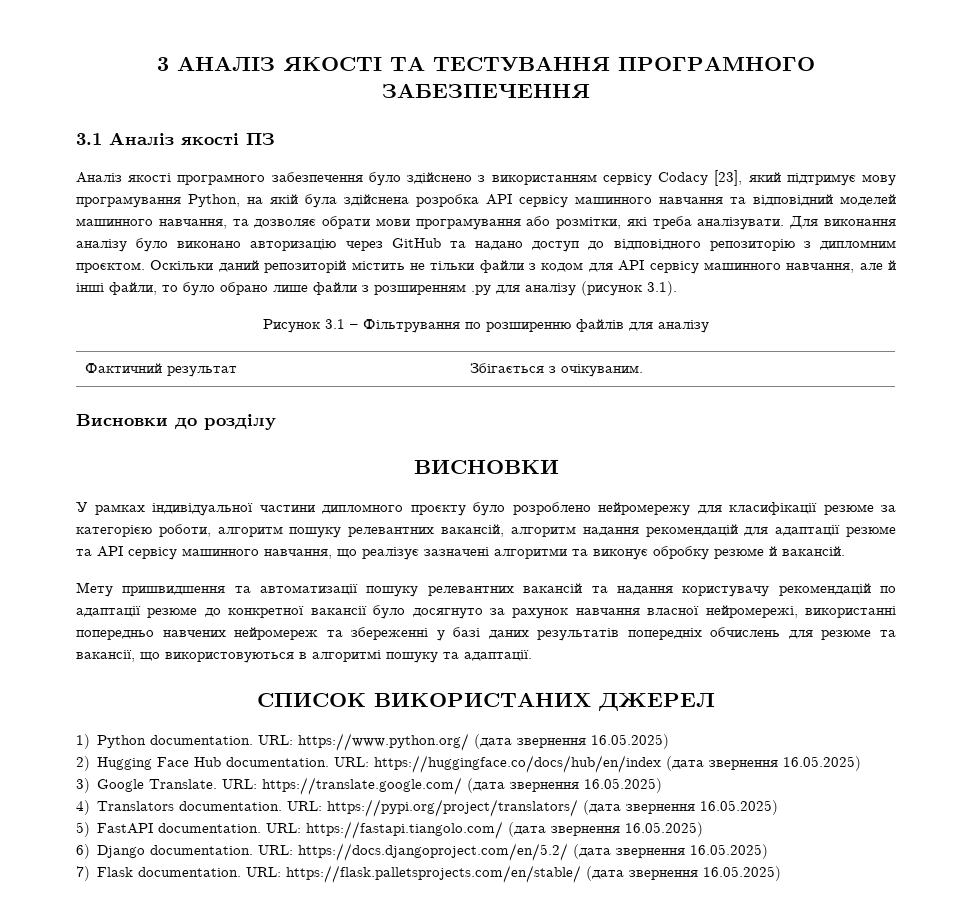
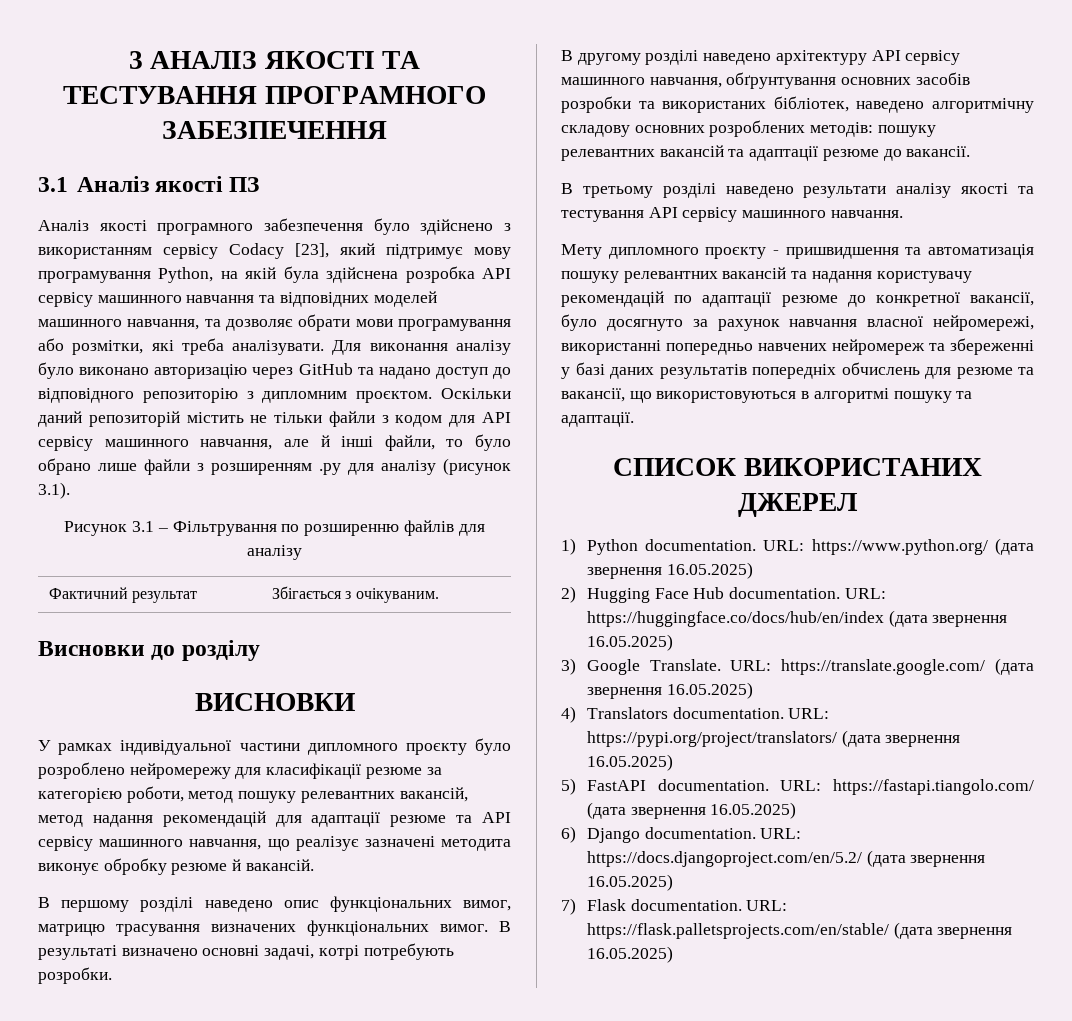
[753,194,833,206] відповідний -> [279,292,369,307] відповідних
[217,526,283,537] алгоритм -> [188,791,234,803] метод
[510,526,576,537] алгоритм -> [38,815,83,827] метод
[494,548,588,559] алгоритми та -> [441,839,512,851] методита
[76,582,113,597] Мету -> [38,896,512,912] [38,920,511,936] [38,943,454,960] [38,967,112,984] [561,50,961,65] [561,72,970,89] [561,96,1034,113] [561,120,936,137] [561,145,971,161] [561,183,1034,198] [561,207,903,222] [561,244,779,259] В першому розділі наведено опис функціональних вимог, матрицю трасування визначених функціональних вимог. В результаті визначено основні задачі, котрі потребують розробки. // В другому розділі наведено архітектуру API сервісу машинного навчання, обґрунтування основних засобів розробки та використаних бібліотек, наведено алгоритмічну складову основних розроблених методів: пошуку релевантних вакансій та адаптації резюме до вакансії. // В третьому розділі наведено результати аналізу якості та тестування API сервісу машинного навчання. // Мету дипломного проєкту -
[260,584,359,595] автоматизації -> [928,244,1034,259] автоматизація
[310,606,367,615] вакансії -> [970,292,1034,306] вакансії,

